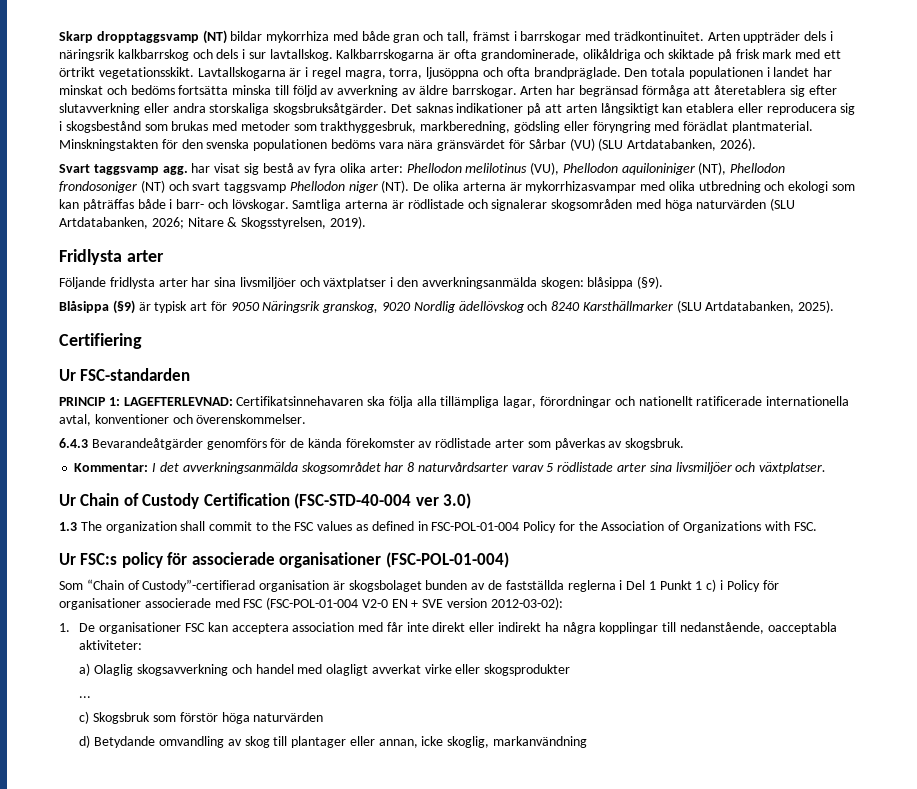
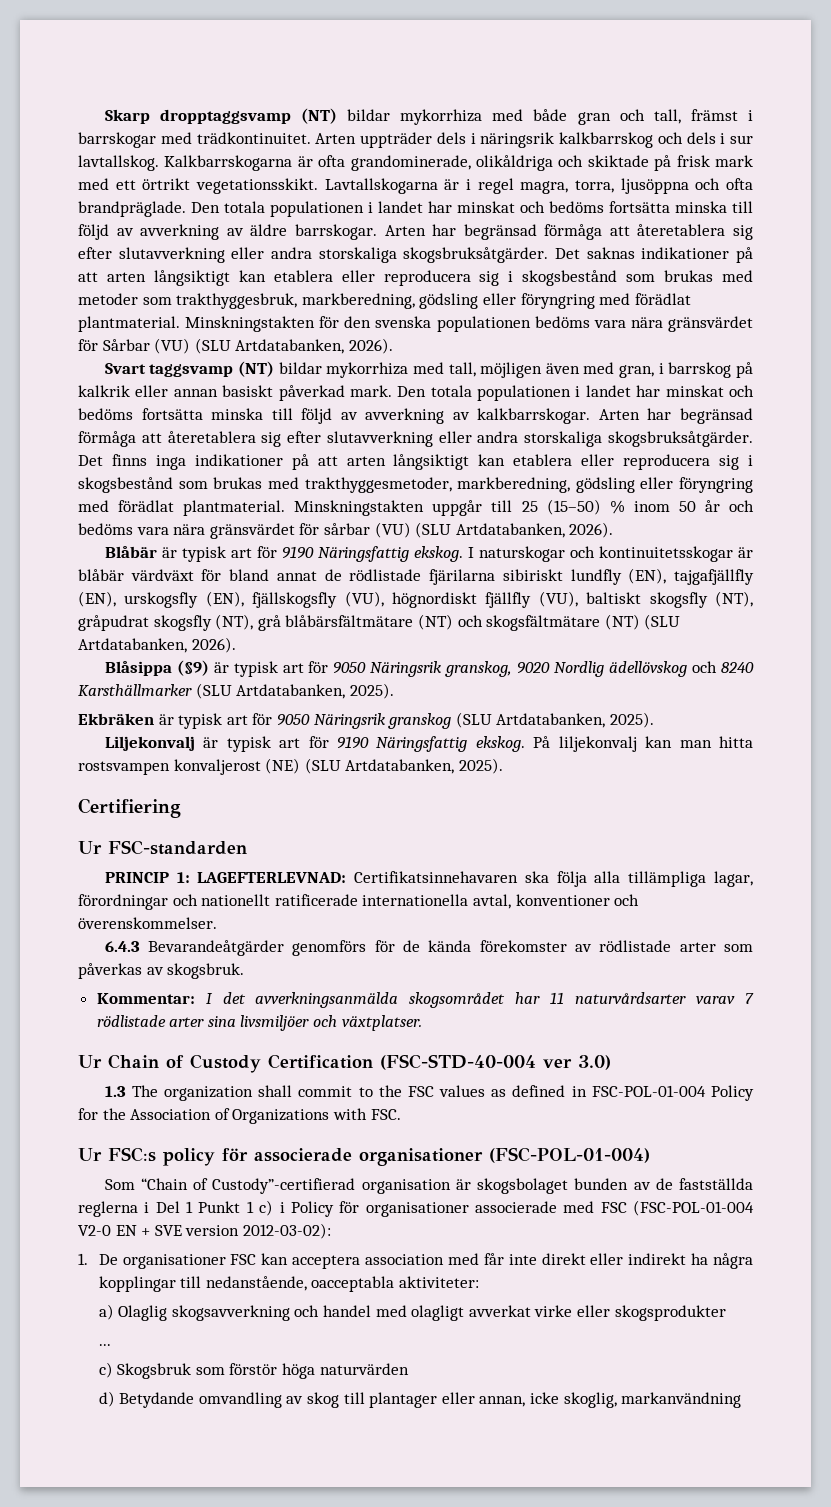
[162,162,786,175] [59,180,856,193] [59,198,796,211] [59,216,366,229] [59,249,164,265] [59,276,664,289] agg. har visat sig bestå av fyra olika arter: Phellodon melilotinus (VU), Phellodon aquiloniniger (NT), Phellodon frondosoniger (NT) och svart taggsvamp Phellodon niger (NT). De olika arterna är mykorrhizasvampar med olika utbredning och ekologi som kan påträffas både i barr- och lövskogar. Samtliga arterna är rödlistade och signalerar skogsområden med höga naturvärden (SLU Artdatabanken, 2026; Nitare & Skogsstyrelsen, 2019). // Fridlysta arter // Följande fridlysta arter har sina livsmiljöer och växtplatser i den avverkningsanmälda skogen: blåsippa (§9). -> [238,361,753,378] [78,385,754,401] [78,408,753,424] [78,431,753,447] [78,454,753,470] [78,477,753,493] [78,499,755,516] [78,522,614,539] [104,546,753,562] [78,568,755,585] [78,591,753,608] [78,614,681,631] [78,637,236,653] (NT) bildar mykorrhiza med tall, möjligen även med gran, i barrskog på kalkrik eller annan basiskt påverkad mark. Den totala populationen i landet har minskat och bedöms fortsätta minska till följd av avverkning av kalkbarrskogar. Arten har begränsad förmåga att återetablera sig efter slutavverkning eller andra storskaliga skogsbruksåtgärder. Det finns inga indikationer på att arten långsiktigt kan etablera eller reproducera sig i skogsbestånd som brukas med trakthyggesmetoder, markberedning, gödsling eller föryngring med förädlat plantmaterial. Minskningstakten uppgår till 25 (15–50) % inom 50 år och bedöms vara nära gränsvärdet för sårbar (VU) (SLU Artdatabanken, 2026). // Blåbär är typisk art för 9190 Näringsfattig ekskog. I naturskogar och kontinuitetsskogar är blåbär värdväxt för bland annat de rödlistade fjärilarna sibiriskt lundfly (EN), tajgafjällfly (EN), urskogsfly (EN), fjällskogsfly (VU), högnordiskt fjällfly (VU), baltiskt skogsfly (NT), gråpudrat skogsfly (NT), grå blåbärsfältmätare (NT) och skogsfältmätare (NT) (SLU Artdatabanken, 2026).
(835, 306) none -> [78,712,654,729] [104,736,753,752] [78,758,503,775] // Ekbräken är typisk art för 9050 Näringsrik granskog (SLU Artdatabanken, 2025). // Liljekonvalj är typisk art för 9190 Näringsfattig ekskog. På liljekonvalj kan man hitta rostsvampen konvaljerost (NE) (SLU Artdatabanken, 2025).
[407,462,415,472] 8 -> [550,992,565,1004] 11
[546,463,554,472] 5 -> [745,993,754,1004] 7

